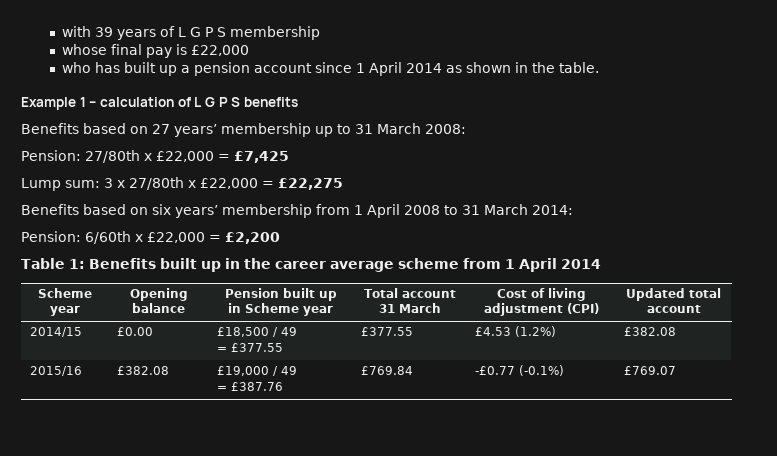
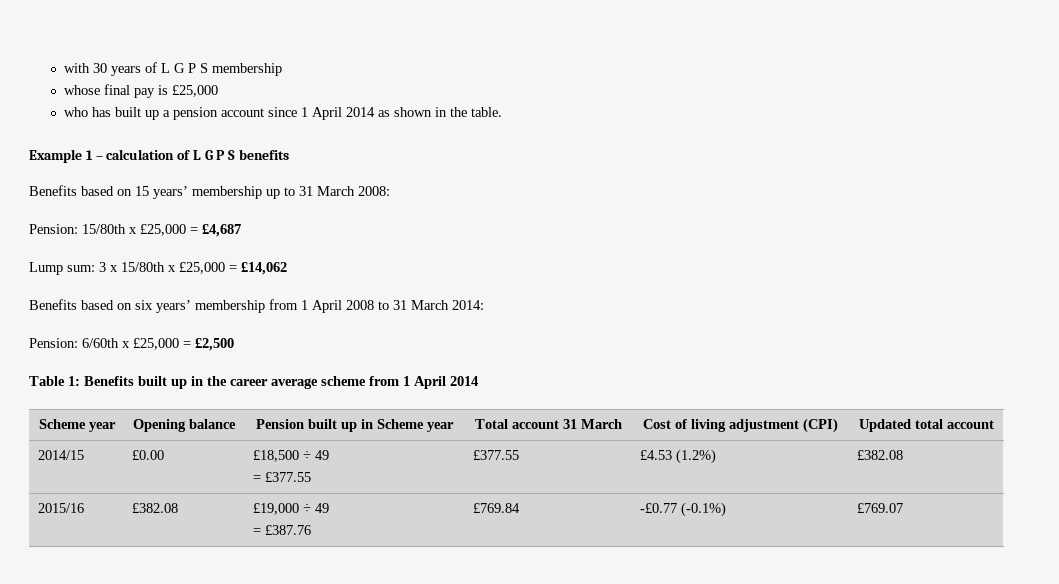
[95,27,114,37] 39 -> [92,63,107,73] 30
[191,45,250,56] £22,000 -> [171,85,218,97] £25,000
[152,124,170,134] 27 -> [135,186,149,196] 15
[85,150,289,163] 27/80th x £22,000 = £7,425 -> [82,224,241,237] 15/80th x £25,000 = £4,687
[129,177,343,190] 27/80th x £22,000 = £22,275 -> [121,262,287,275] 15/80th x £25,000 = £14,062
[147,232,280,244] £22,000 = £2,200 -> [133,338,234,351] £25,000 = £2,500
[273,327,279,337] / -> [302,450,311,460] ÷
[273,366,279,376] / -> [302,503,311,513] ÷

